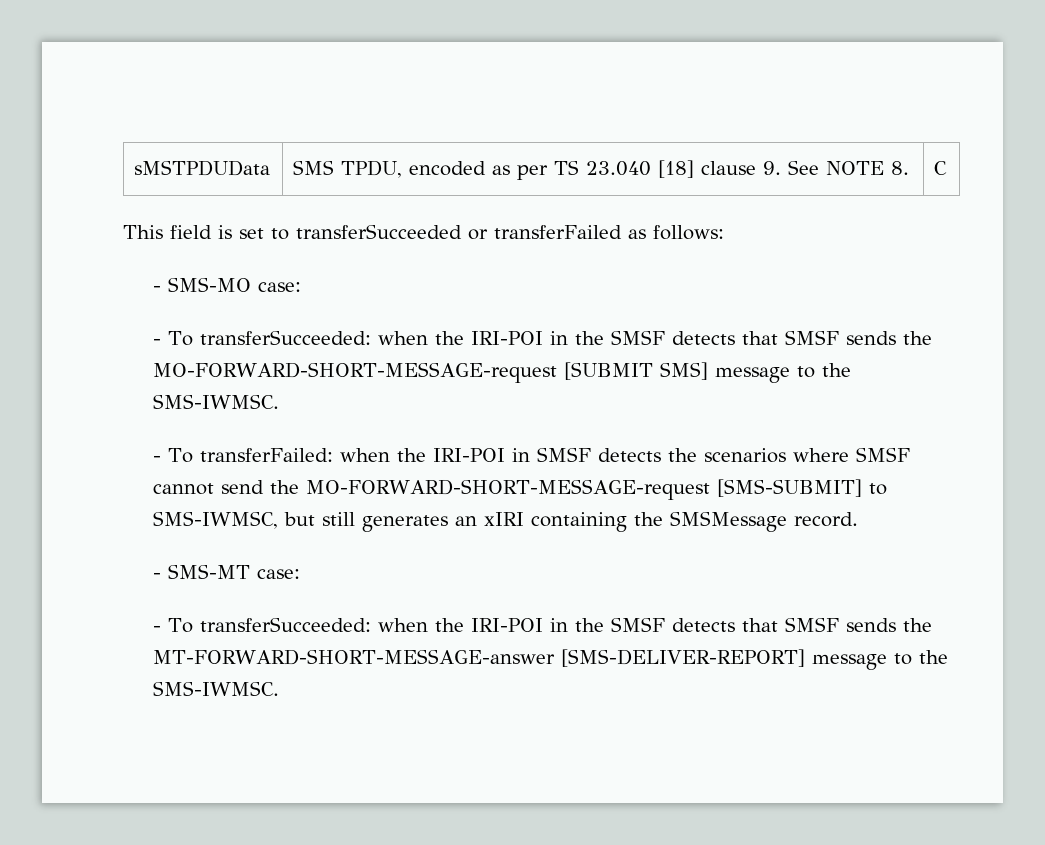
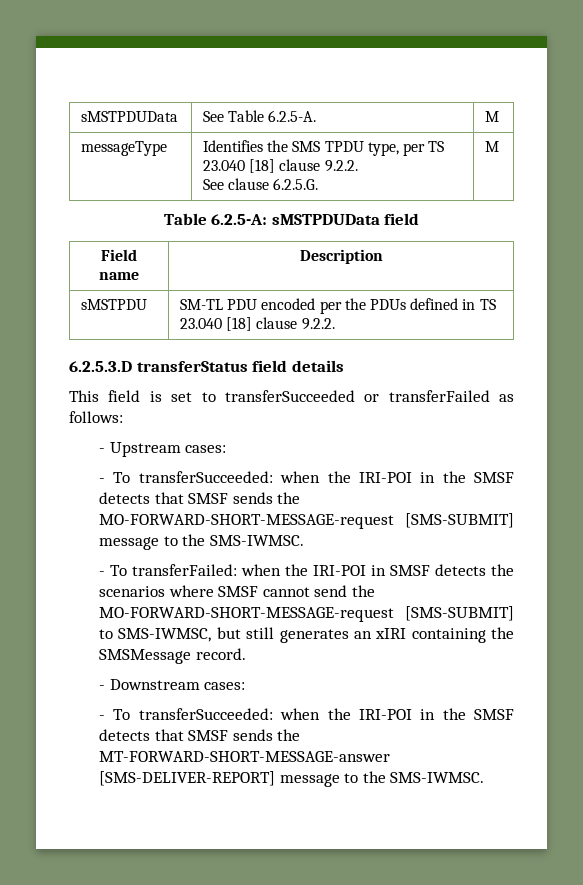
[293,160,511,178] SMS TPDU, encoded as -> [203,110,317,122] [485,111,500,122] [81,141,168,156] [203,140,399,156] See Table 6.2.5-A. | M // messageType | Identifies the SMS TPDU type,
[763,160,910,175] [934,161,948,175] 9. See NOTE 8. | C -> [324,160,358,172] [203,178,319,190] [485,141,500,152] [163,213,420,225] [101,249,137,261] [99,272,139,280] [299,249,383,264] [81,299,148,310] [180,298,496,314] [180,317,335,331] [69,360,344,372] 9.2.2. // See clause 6.2.5.G. | M // Table 6.2.5-A: sMSTPDUData field // Field name | Description // sMSTPDU | SM-TL PDU encoded per the PDUs defined in TS 23.040 [18] clause 9.2.2. // 6.2.5.3.D transferStatus field details
[168,277,302,292] SMS-MO case: -> [109,442,227,457] Upstream cases:
[564,362,709,380] [SUBMIT SMS] -> [404,513,514,528] [SMS-SUBMIT]
[168,564,301,579] SMS-MT case: -> [109,679,246,690] Downstream cases:

